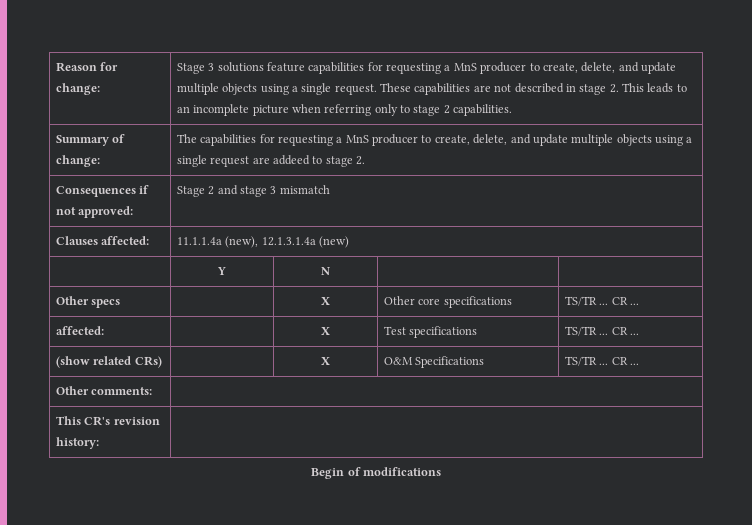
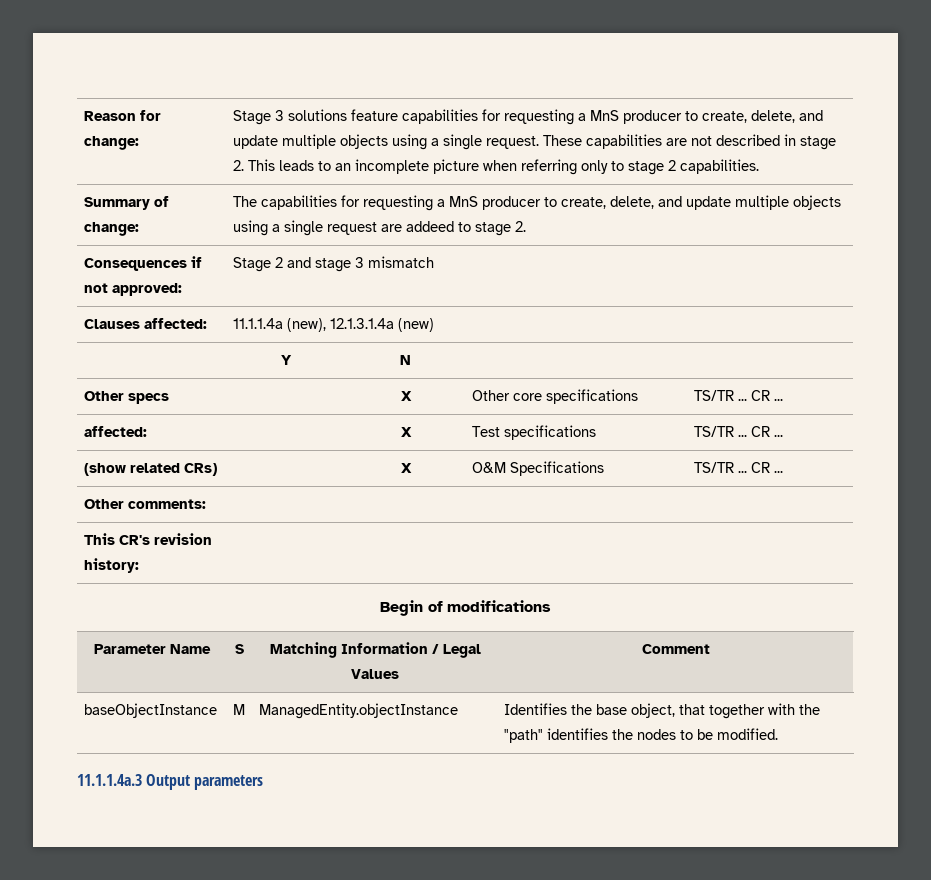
(441, 471) none -> [93,644,211,654] [234,644,244,654] [269,642,481,658] [351,669,399,679] [641,644,710,654] [84,703,218,718] [233,704,245,715] [259,703,459,719] [504,703,821,719] [504,728,779,743] [77,774,264,790] // Parameter Name | S | Matching Information / Legal Values | Comment // baseObjectInstance | M | ManagedEntity.objectInstance | Identifies the base object, that together with the "path" identifies the nodes to be modified. // 11.1.1.4a.3 Output parameters

